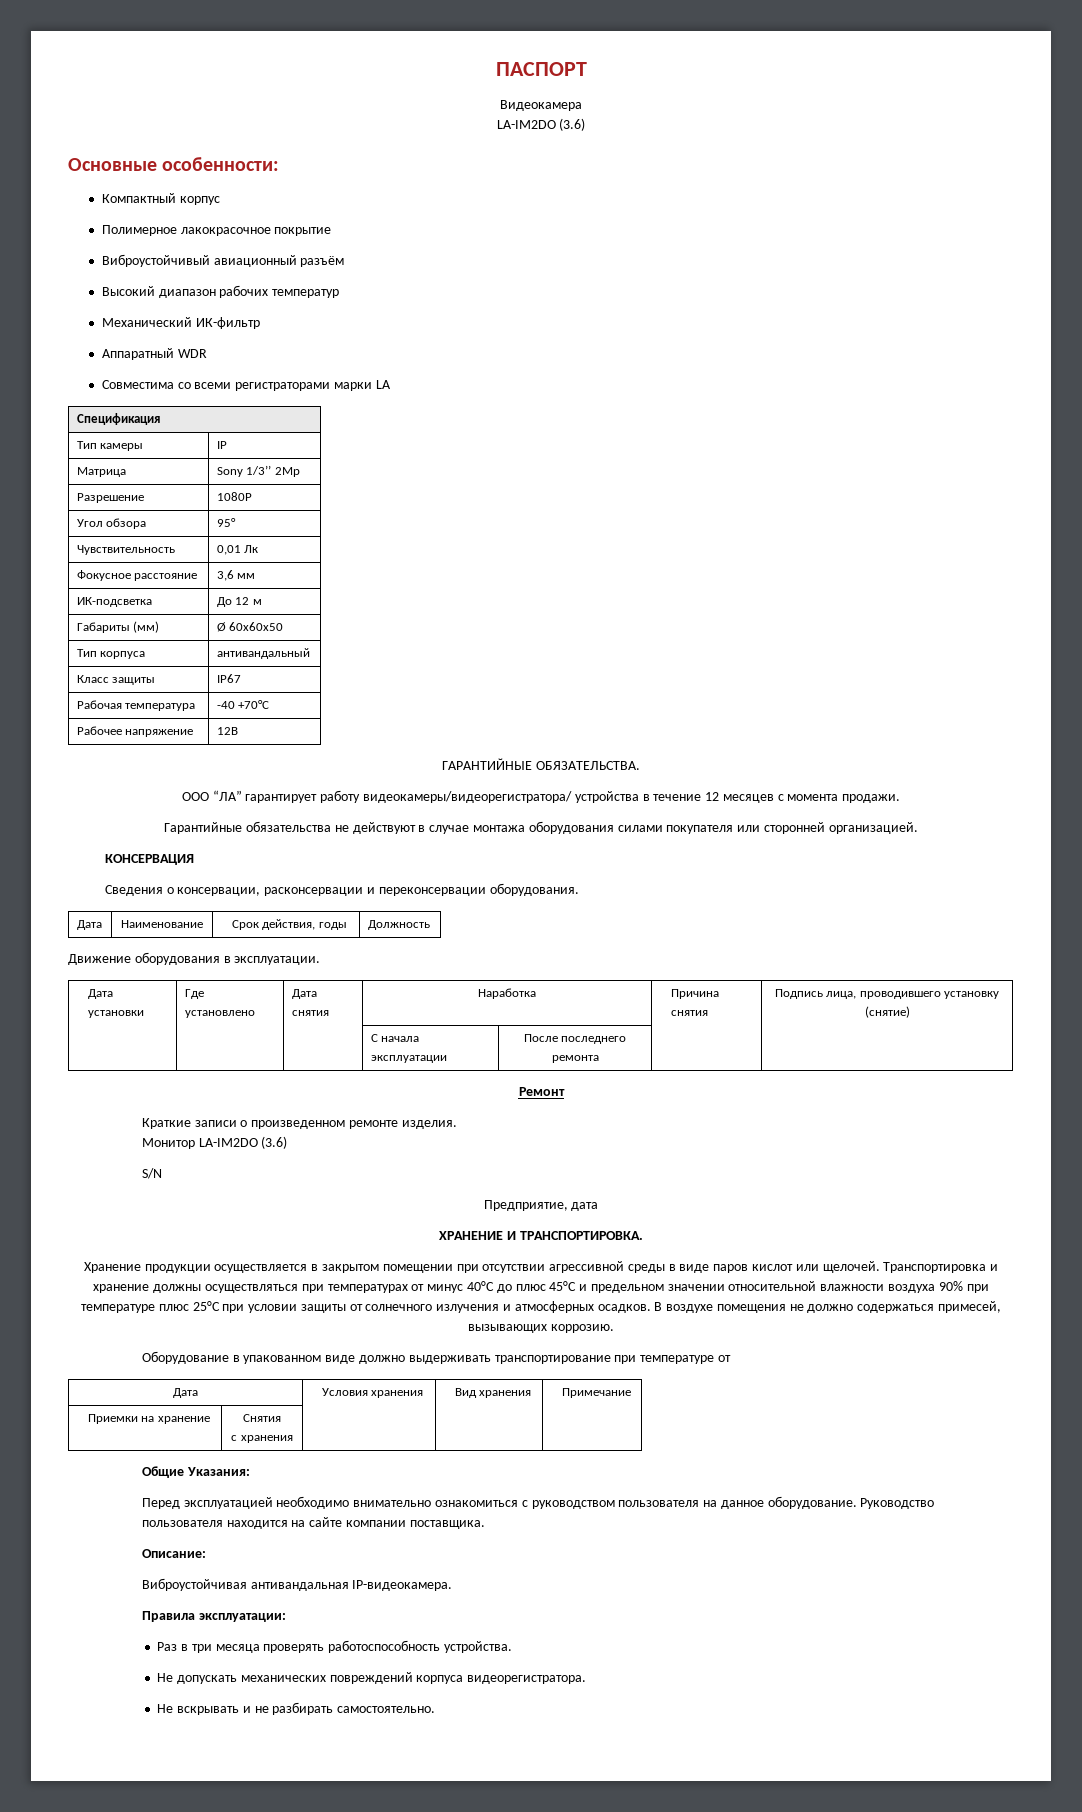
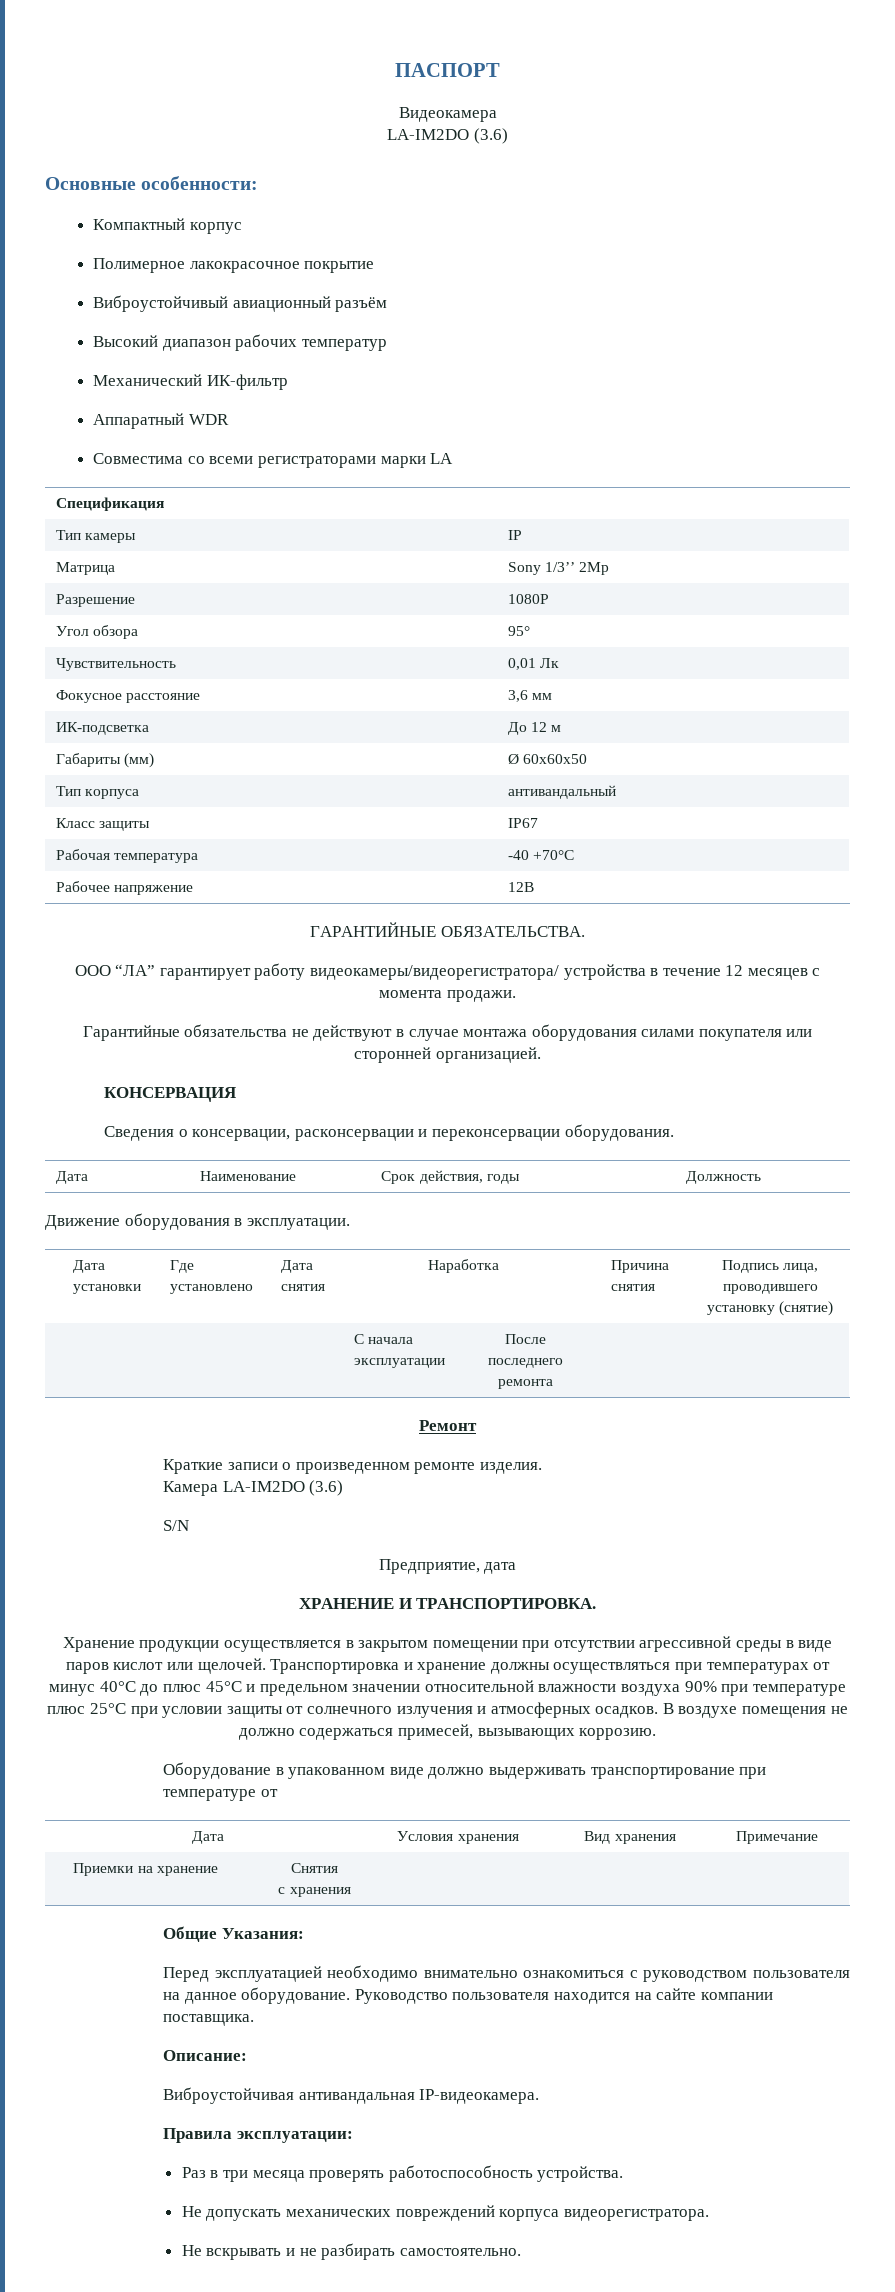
[141,1138,195,1149] Монитор -> [163,1481,219,1496] Камера

